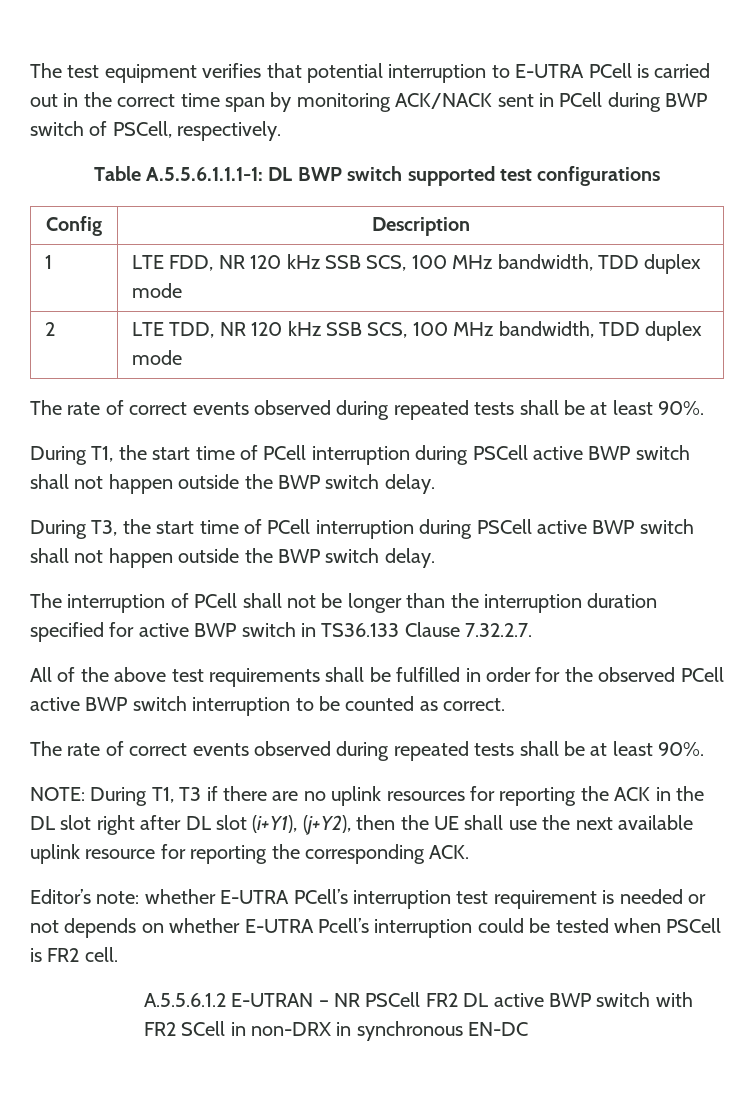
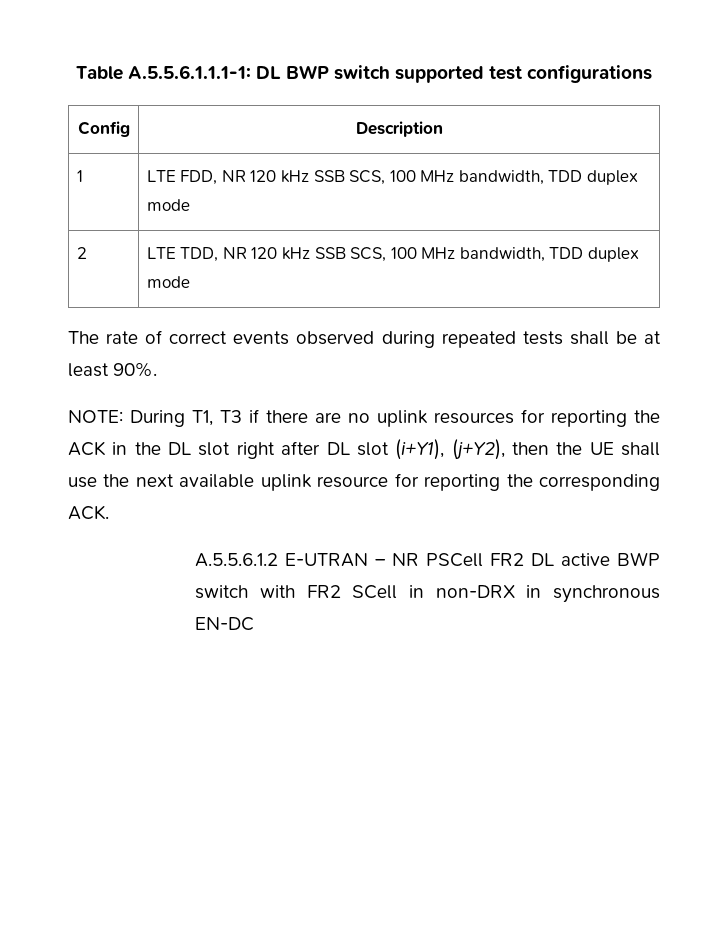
[30,63,711,83] [30,92,708,112] [30,121,282,141] The test equipment verifies that potential interruption to E-UTRA PCell is carried out in the correct time span by monitoring ACK/NACK sent in PCell during BWP switch of PSCell, respectively. // -> (75, 73) none
[30,445,690,465] [30,474,435,494] [30,519,694,539] [30,548,435,568] [30,593,658,613] [30,622,533,642] [30,667,724,687] [30,696,506,716] [30,741,705,761] // During T1, the start time of PCell interruption during PSCell active BWP switch shall not happen outside the BWP switch delay. // During T3, the start time of PCell interruption during PSCell active BWP switch shall not happen outside the BWP switch delay. // The interruption of PCell shall not be longer than the interruption duration specified for active BWP switch in TS36.133 Clause 7.32.2.7. // All of the above test requirements shall be fulfilled in order for the observed PCell active BWP switch interruption to be counted as correct. // The rate of correct events observed during repeated tests shall be at least 90%. -> (158, 369) none
[30,889,706,909] [30,918,722,938] [30,947,118,962] // Editor’s note: whether E-UTRA PCell’s interruption test requirement is needed or not depends on whether E-UTRA Pcell’s interruption could be tested when PSCell is FR2 cell. -> (109, 512) none

